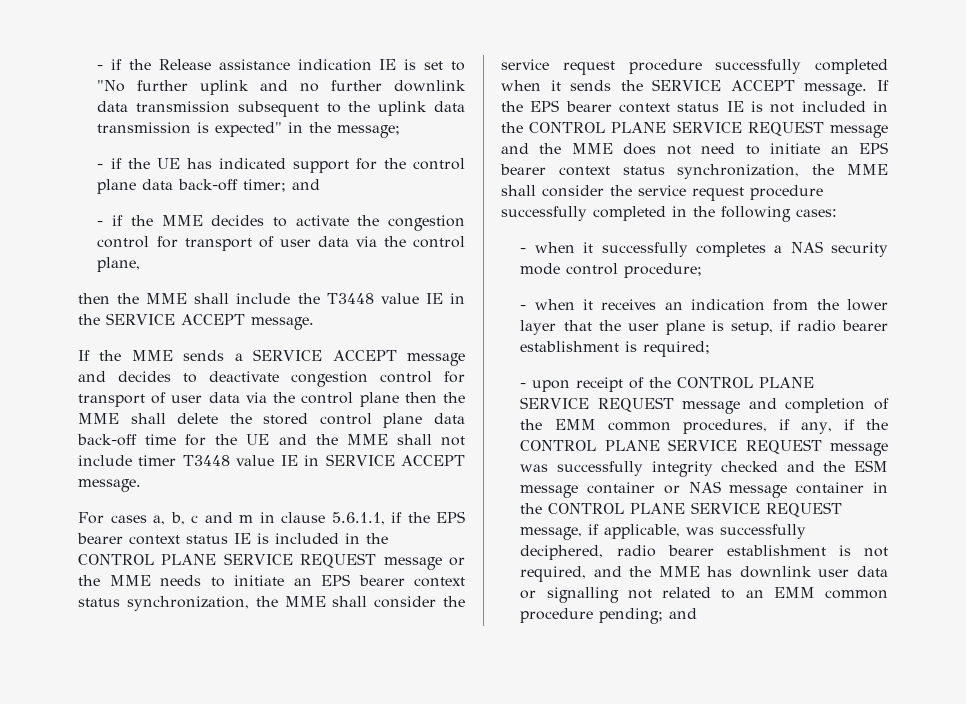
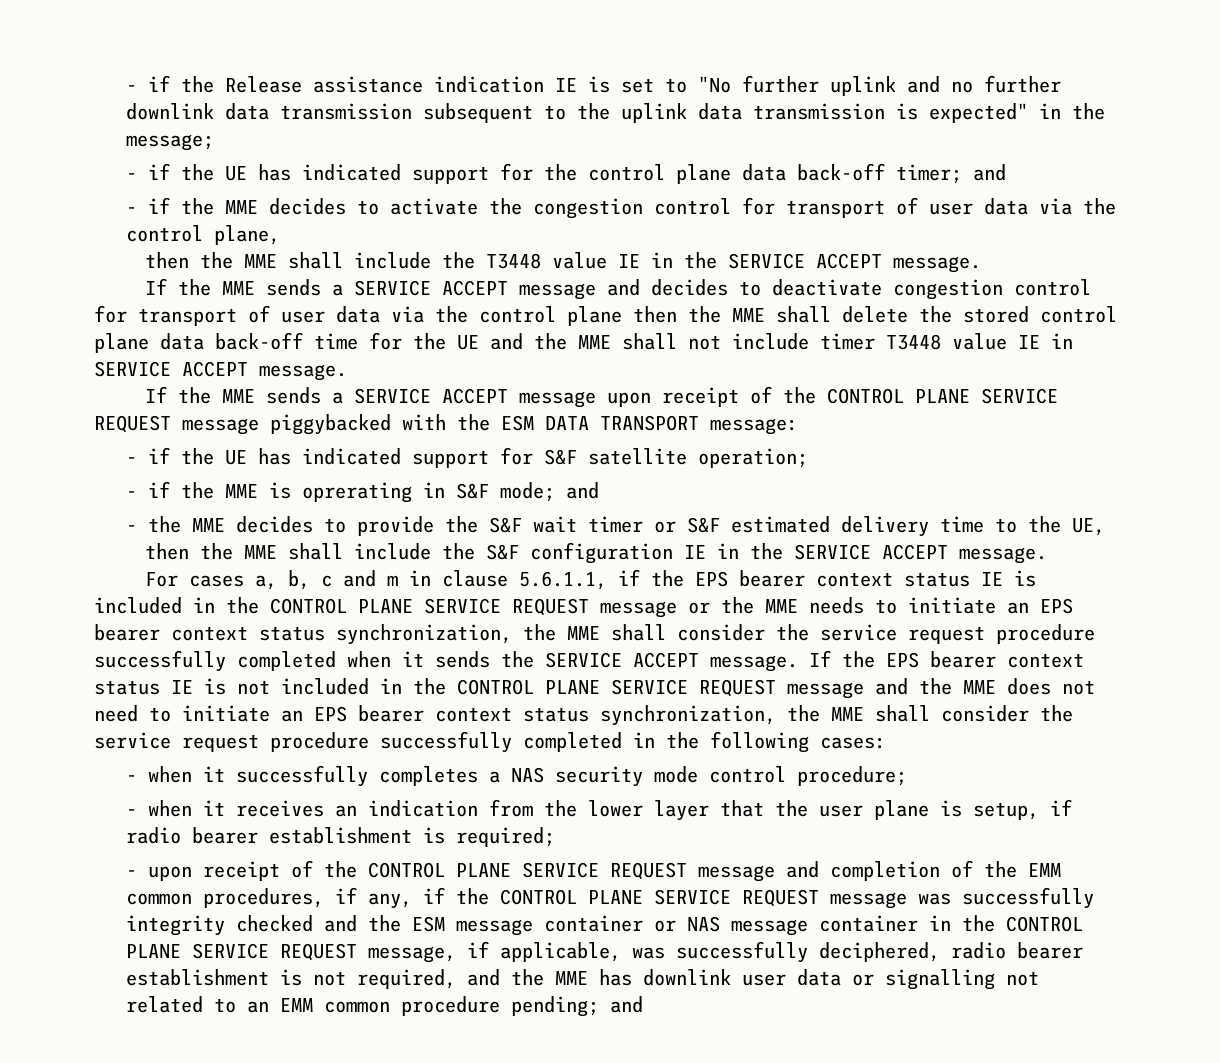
(141, 485) none -> [145,386,1059,408] [94,414,798,435] [125,447,808,468] [125,481,599,503] [125,516,1105,537] [145,542,1048,564] // If the MME sends a SERVICE ACCEPT message upon receipt of the CONTROL PLANE SERVICE REQUEST message piggybacked with the ESM DATA TRANSPORT message: // - if the UE has indicated support for S&F satellite operation; // - if the MME is oprerating in S&F mode; and // - the MME decides to provide the S&F wait timer or S&F estimated delivery time to the UE, // then the MME shall include the S&F configuration IE in the SERVICE ACCEPT message.

